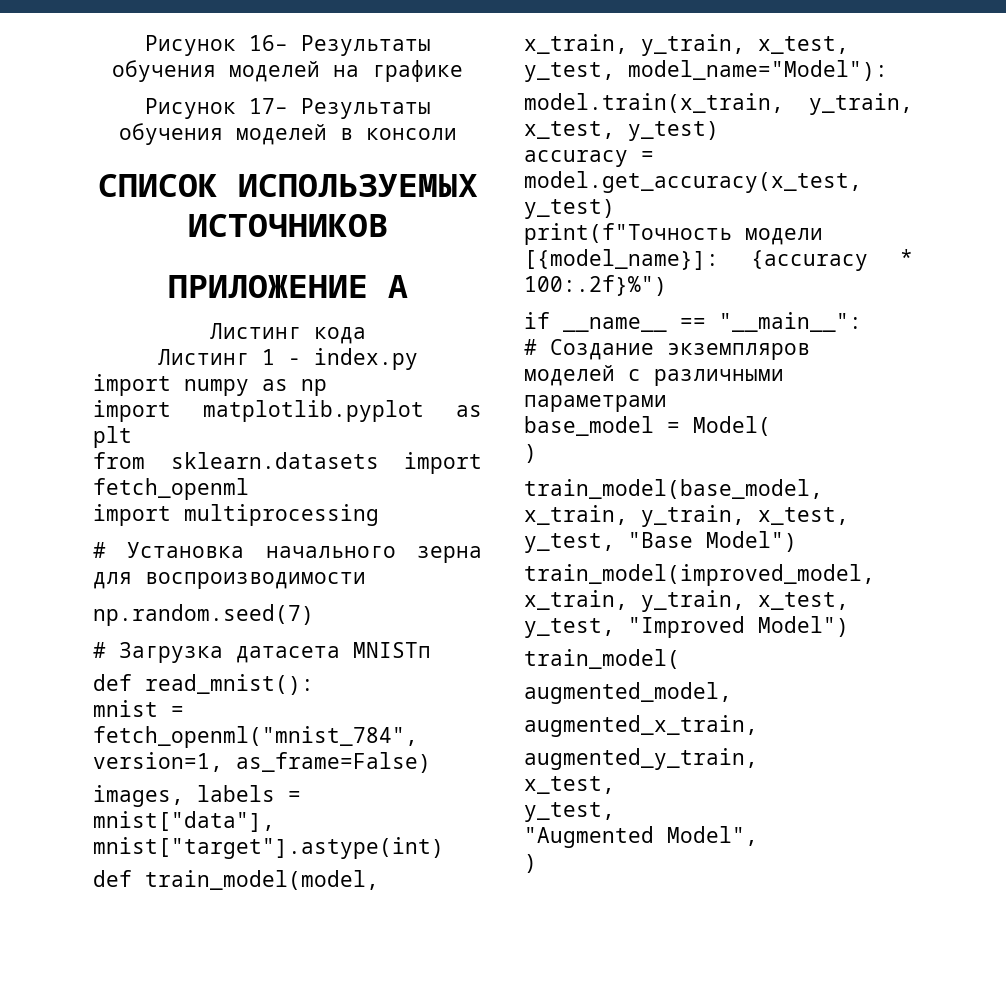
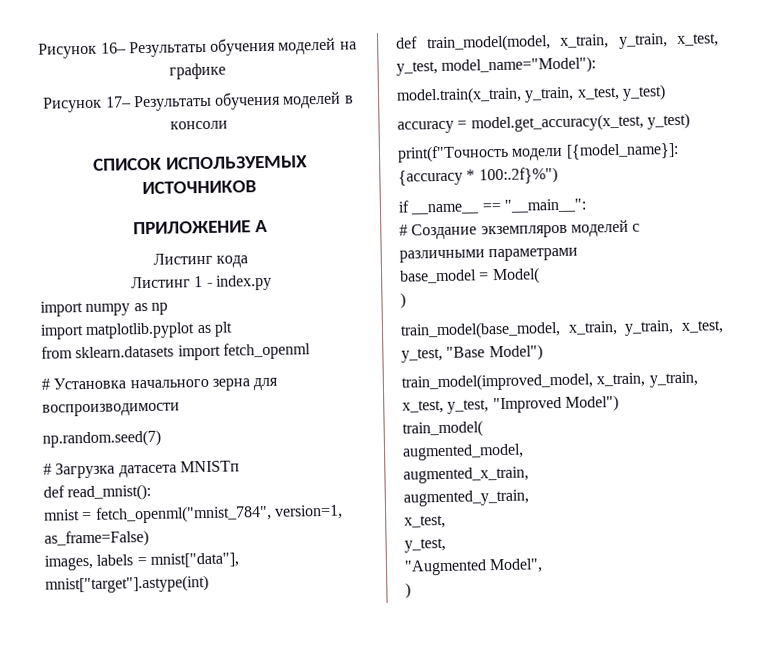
[93,504,379,526] // import multiprocessing -> (311, 351) none

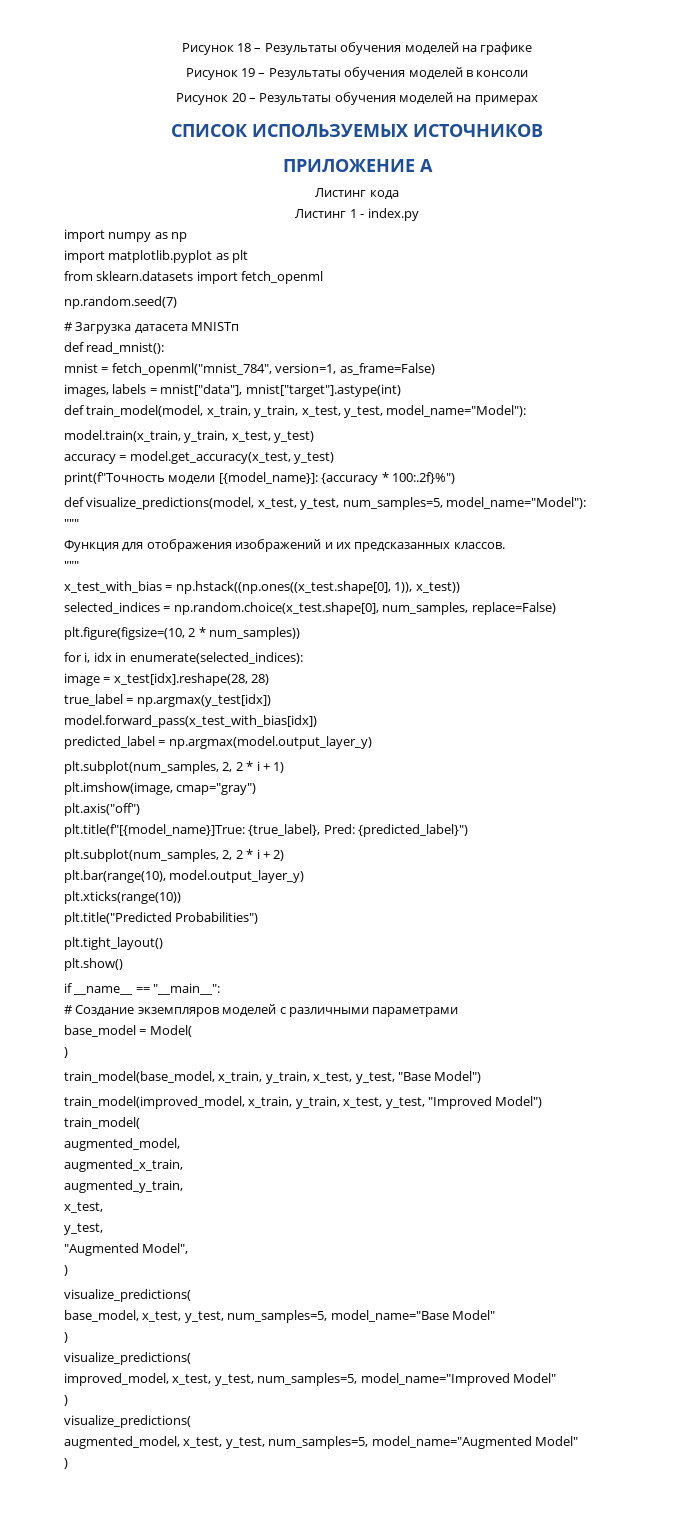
[38,42,127,59] Рисунок 16– -> [181,43,262,55] Рисунок 18 –
[104,96,132,108] 17– -> [241,68,266,77] 19 –
(228, 125) none -> [176,92,538,105] // Рисунок 20 – Результаты обучения моделей на примерах
[41,377,279,391] [42,402,180,417] // # Установка начального зерна для воспроизводимости -> (324, 277) none
(558, 176) none -> [64,497,586,510] [64,519,79,528] [64,539,505,552] [64,561,79,570] [64,581,460,594] [64,602,556,615] [64,627,301,640] [64,652,303,664] [64,673,270,686] [64,694,271,707] [64,715,317,728] [64,736,372,749] [64,761,285,774] [64,782,257,795] [64,803,140,816] [64,824,469,837] [64,849,285,862] [64,870,305,883] [64,891,181,904] [64,912,259,925] [64,937,163,950] [64,958,123,971] // def visualize_predictions(model, x_test, y_test, num_samples=5, model_name="Model"): // """ // Функция для отображения изображений и их предсказанных классов. // """ // x_test_with_bias = np.hstack((np.ones((x_test.shape[0], 1)), x_test)) // selected_indices = np.random.choice(x_test.shape[0], num_samples, replace=False) // plt.figure(figsize=(10, 2 * num_samples)) // for i, idx in enumerate(selected_indices): // image = x_test[idx].reshape(28, 28) // true_label = np.argmax(y_test[idx]) // model.forward_pass(x_test_with_bias[idx]) // predicted_label = np.argmax(model.output_layer_y) // plt.subplot(num_samples, 2, 2 * i + 1) // plt.imshow(image, cmap="gray") // plt.axis("off") // plt.title(f"[{model_name}]True: {true_label}, Pred: {predicted_label}") // plt.subplot(num_samples, 2, 2 * i + 2) // plt.bar(range(10), model.output_layer_y) // plt.xticks(range(10)) // plt.title("Predicted Probabilities") // plt.tight_layout() // plt.show()
(411, 590) none -> [64,1289,191,1302] [64,1310,495,1323] [64,1332,68,1343] [64,1352,191,1365] [64,1373,556,1386] [64,1395,68,1406] [64,1415,191,1428] [64,1436,578,1449] [64,1458,68,1469] // visualize_predictions( // base_model, x_test, y_test, num_samples=5, model_name="Base Model" // ) // visualize_predictions( // improved_model, x_test, y_test, num_samples=5, model_name="Improved Model" // ) // visualize_predictions( // augmented_model, x_test, y_test, num_samples=5, model_name="Augmented Model" // )

